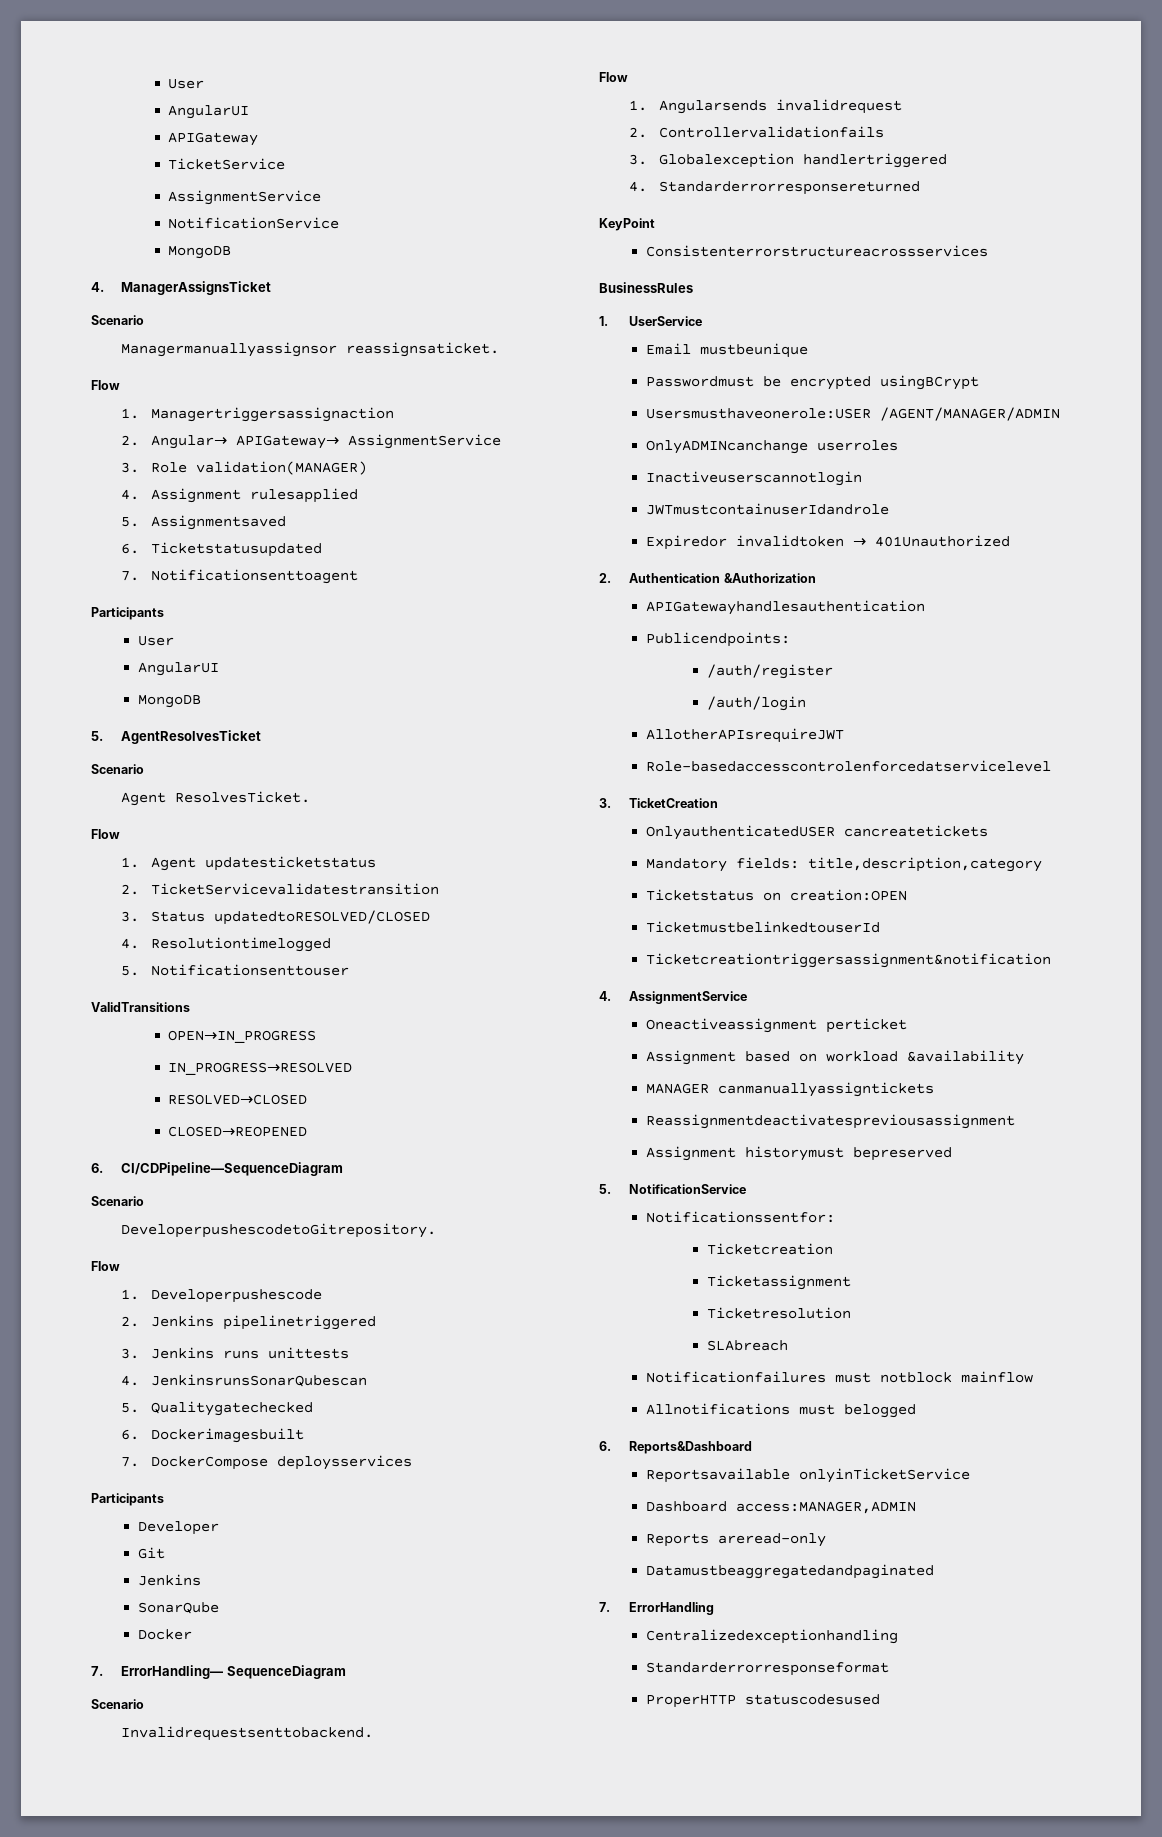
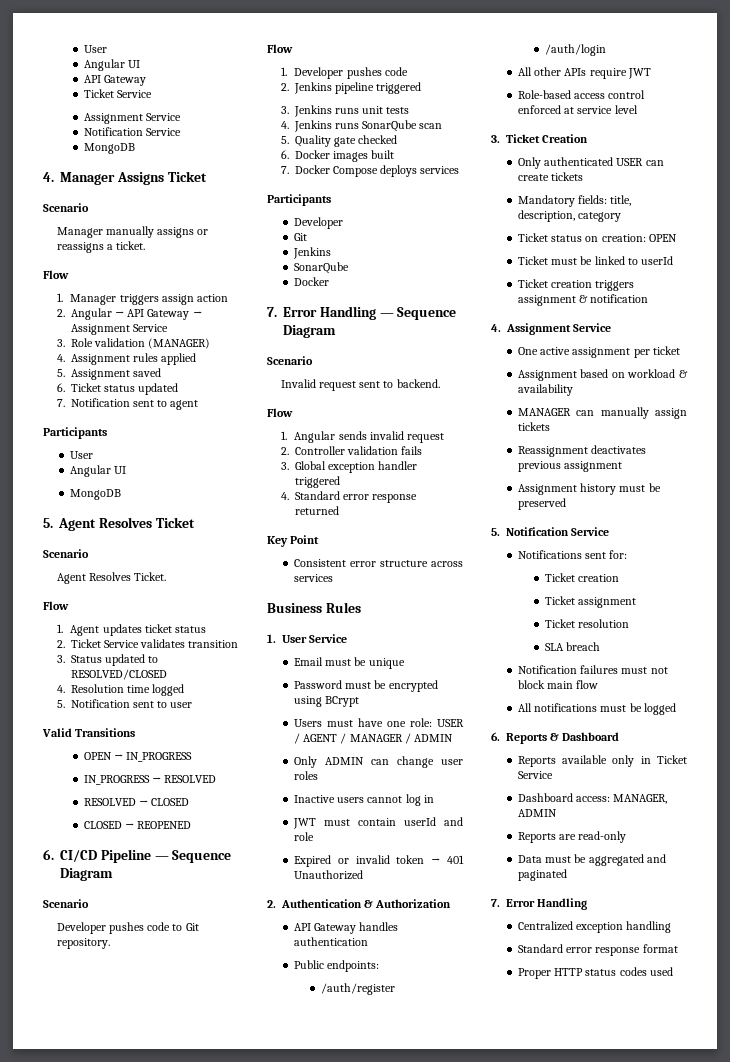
[168,78,205,89] [168,105,250,119] [168,132,259,146] [168,158,286,170] [168,190,322,205] [168,217,340,229] [168,245,232,259] [91,281,272,295] [91,315,144,325] [121,342,500,357] [91,380,120,390] [121,407,395,422] [121,434,502,449] User // AngularUI // APIGateway // TicketService // AssignmentService // NotificationService // MongoDB // 4. ManagerAssignsTicket // Scenario // Managermanuallyassignsor reassignsaticket. // Flow // 1. Managertriggersassignaction // 2. Angular→ APIGateway→ AssignmentService -> [83,45,107,53] [83,59,140,71] [83,75,146,86] [83,89,152,98] [83,113,181,124] [83,127,181,136] [83,143,135,154] [43,171,207,185] [43,203,89,212] [56,226,209,238] [56,241,146,253] [43,270,69,279] [56,293,229,305] [56,308,202,320] [70,324,168,335] User // Angular UI // API Gateway // Ticket Service // Assignment Service // Notification Service // MongoDB // 4. Manager Assigns Ticket // Scenario // Manager manually assigns or reassigns a ticket. // Flow // 1. Manager triggers assign action // 2. Angular → API Gateway → Assignment Service
[196,461,368,475] [121,488,359,503] [121,515,287,530] [121,542,323,557] [121,569,359,584] validation(MANAGER) // 4. Assignment rulesapplied // 5. Assignmentsaved // 6. Ticketstatusupdated // 7. Notificationsenttoagent -> [93,338,211,349] [56,353,197,365] [56,368,161,380] [56,383,179,395] [56,398,199,410] validation (MANAGER) // 4. Assignment rules applied // 5. Assignment saved // 6. Ticket status updated // 7. Notification sent to agent
[138,662,220,676] AngularUI -> [69,465,127,477] Angular UI
[121,730,262,744] AgentResolvesTicket -> [58,517,195,531] Agent Resolves Ticket
[175,791,311,803] ResolvesTicket. -> [88,572,167,581] Resolves Ticket.
[205,856,377,871] [121,883,440,895] [121,910,431,925] [121,937,332,952] [121,964,350,976] [91,1002,190,1012] [168,1030,317,1043] [168,1062,353,1075] [168,1094,308,1105] [168,1126,308,1137] [91,1162,344,1176] [91,1196,144,1206] [121,1223,437,1238] [91,1261,120,1271] [121,1289,323,1303] updatesticketstatus // 2. TicketServicevalidatestransition // 3. Status updatedtoRESOLVED/CLOSED // 4. Resolutiontimelogged // 5. Notificationsenttouser // ValidTransitions // OPEN→IN_PROGRESS // IN_PROGRESS→RESOLVED // RESOLVED→CLOSED // CLOSED→REOPENED // 6. CI/CDPipeline—SequenceDiagram // Scenario // DeveloperpushescodetoGitrepository. // Flow // 1. Developerpushescode -> [102,624,207,636] [56,639,239,648] [56,654,159,666] [70,669,167,680] [56,684,185,696] [56,699,193,708] [42,728,136,737] [83,752,193,762] [83,775,217,785] [83,798,190,806] [83,821,192,829] [43,849,232,863] [60,868,113,881] [43,899,89,908] [56,922,199,934] [56,938,110,949] [267,44,293,53] [280,67,408,79] updates ticket status // 2. Ticket Service validates transition // 3. Status updated to RESOLVED/CLOSED // 4. Resolution time logged // 5. Notification sent to user // Valid Transitions // OPEN → IN_PROGRESS // IN_PROGRESS → RESOLVED // RESOLVED → CLOSED // CLOSED → REOPENED // 6. CI/CD Pipeline — Sequence Diagram // Scenario // Developer pushes code to Git repository. // Flow // 1. Developer pushes code
[223,1315,377,1330] pipelinetriggered -> [334,82,422,94] pipeline triggered
[268,1347,350,1359] [121,1374,368,1387] [121,1401,314,1416] [121,1428,305,1443] [121,1455,413,1470] unittests // 4. JenkinsrunsSonarQubescan // 5. Qualitygatechecked // 6. Dockerimagesbuilt // 7. DockerCompose deploysservices -> [362,106,410,114] [280,120,443,132] [280,135,398,147] [280,150,395,162] [280,165,460,177] unit tests // 4. Jenkins runs SonarQube scan // 5. Quality gate checked // 6. Docker images built // 7. Docker Compose deploys services
[121,1665,346,1679] [91,1699,144,1709] [121,1726,374,1741] [599,72,628,82] [629,99,903,114] [629,126,885,138] [629,153,948,168] [629,181,921,195] [599,218,655,231] [646,245,989,257] [599,282,693,293] [599,316,703,326] ErrorHandling— SequenceDiagram // Scenario // Invalidrequestsenttobackend. // Flow // 1. Angularsends invalidrequest // 2. Controllervalidationfails // 3. Globalexception handlertriggered // 4. Standarderrorresponsereturned // KeyPoint // Consistenterrorstructureacrossservices // BusinessRules // 1. UserService -> [283,306,457,320] [283,325,336,338] [267,356,313,365] [280,379,440,391] [267,408,293,417] [280,431,445,443] [280,446,423,455] [280,461,418,473] [294,476,340,488] [280,491,418,503] [294,506,339,515] [267,535,320,547] [293,559,463,567] [293,574,333,582] [267,602,361,613] [267,634,348,643] Error Handling — Sequence Diagram // Scenario // Invalid request sent to backend. // Flow // 1. Angular sends invalid request // 2. Controller validation fails // 3. Global exception handler triggered // 4. Standard error response returned // Key Point // Consistent error structure across services // Business Rules // 1. User Service
[700,343,809,358] [646,375,980,390] [646,407,1061,421] [646,440,899,454] [646,471,863,486] [646,503,890,515] [646,535,1011,550] [599,573,816,583] [646,600,926,615] [646,632,791,647] [706,664,833,679] [706,696,806,711] [646,728,845,743] [646,760,1052,772] [599,798,719,808] [646,825,989,840] [646,857,1043,872] [646,889,908,901] [646,921,881,933] [646,953,1052,968] [599,991,748,1004] [646,1018,908,1033] mustbeunique // Passwordmust be encrypted usingBCrypt // Usersmusthaveonerole:USER /AGENT/MANAGER/ADMIN // OnlyADMINcanchange userroles // Inactiveuserscannotlogin // JWTmustcontainuserIdandrole // Expiredor invalidtoken → 401Unauthorized // 2. Authentication &Authorization // APIGatewayhandlesauthentication // Publicendpoints: // /auth/register // /auth/login // AllotherAPIsrequireJWT // Role-basedaccesscontrolenforcedatservicelevel // 3. TicketCreation // OnlyauthenticatedUSER cancreatetickets // Mandatory fields: title,description,category // Ticketstatus on creation:OPEN // TicketmustbelinkedtouserId // Ticketcreationtriggersassignment&notification // 4. AssignmentService // Oneactiveassignment perticket -> [325,657,405,669] [293,680,438,692] [293,696,360,707] [293,718,464,727] [293,733,454,744] [293,756,463,768] [293,771,318,780] [293,794,434,806] [292,817,463,829] [293,832,314,841] [293,855,464,867] [293,870,363,880] [267,899,452,908] [293,922,399,934] [293,937,368,946] [293,960,380,972] [321,983,396,995] [545,44,607,56] [517,67,651,79] [517,90,646,99] [517,105,638,114] [491,134,589,143] [517,157,664,169] [517,172,584,181] [517,195,632,207] [517,210,622,222] [517,233,677,242] [517,256,674,265] [517,279,635,291] [517,294,649,306] [491,323,612,335] [517,346,680,358] must be unique // Password must be encrypted using BCrypt // Users must have one role: USER / AGENT / MANAGER / ADMIN // Only ADMIN can change user roles // Inactive users cannot log in // JWT must contain userId and role // Expired or invalid token → 401 Unauthorized // 2. Authentication & Authorization // API Gateway handles authentication // Public endpoints: // /auth/register // /auth/login // All other APIs require JWT // Role-based access control enforced at service level // 3. Ticket Creation // Only authenticated USER can create tickets // Mandatory fields: title, description, category // Ticket status on creation: OPEN // Ticket must be linked to userId // Ticket creation triggers assignment & notification // 4. Assignment Service // One active assignment per ticket
[907,1050,1025,1065] [646,1082,935,1097] [646,1114,1016,1129] [646,1146,953,1161] [599,1184,747,1194] [646,1211,836,1223] [706,1243,833,1255] [706,1275,851,1290] [706,1307,851,1319] [706,1340,788,1351] [646,1371,1034,1383] [646,1403,917,1418] [599,1441,753,1454] [646,1468,971,1483] [646,1501,917,1514] [646,1533,827,1547] [646,1564,935,1579] [599,1602,715,1615] [646,1629,899,1644] [646,1662,890,1676] [646,1694,881,1708] &availability // MANAGER canmanuallyassigntickets // Reassignmentdeactivatespreviousassignment // Assignment historymust bepreserved // 5. NotificationService // Notificationssentfor: // Ticketcreation // Ticketassignment // Ticketresolution // SLAbreach // Notificationfailures must notblock mainflow // Allnotifications must belogged // 6. Reports&Dashboard // Reportsavailable onlyinTicketService // Dashboard access:MANAGER,ADMIN // Reports areread-only // Datamustbeaggregatedandpaginated // 7. ErrorHandling // Centralizedexceptionhandling // Standarderrorresponseformat // ProperHTTP statuscodesused -> [679,370,688,378] [517,384,573,396] [517,407,687,419] [517,422,550,431] [517,445,647,457] [517,461,623,472] [517,483,661,495] [517,498,566,510] [491,527,610,536] [517,550,628,559] [545,573,620,582] [545,596,637,608] [545,619,630,628] [545,642,601,651] [517,665,668,674] [517,680,599,689] [517,703,676,715] [491,732,620,744] [517,755,687,767] [517,771,553,779] [517,793,668,804] [517,809,557,817] [517,831,627,843] [517,854,666,866] [517,869,567,881] [491,898,588,910] [517,921,672,933] [517,944,678,956] [517,967,673,979] & availability // MANAGER can manually assign tickets // Reassignment deactivates previous assignment // Assignment history must be preserved // 5. Notification Service // Notifications sent for: // Ticket creation // Ticket assignment // Ticket resolution // SLA breach // Notification failures must not block main flow // All notifications must be logged // 6. Reports & Dashboard // Reports available only in Ticket Service // Dashboard access: MANAGER, ADMIN // Reports are read-only // Data must be aggregated and paginated // 7. Error Handling // Centralized exception handling // Standard error response format // Proper HTTP status codes used

